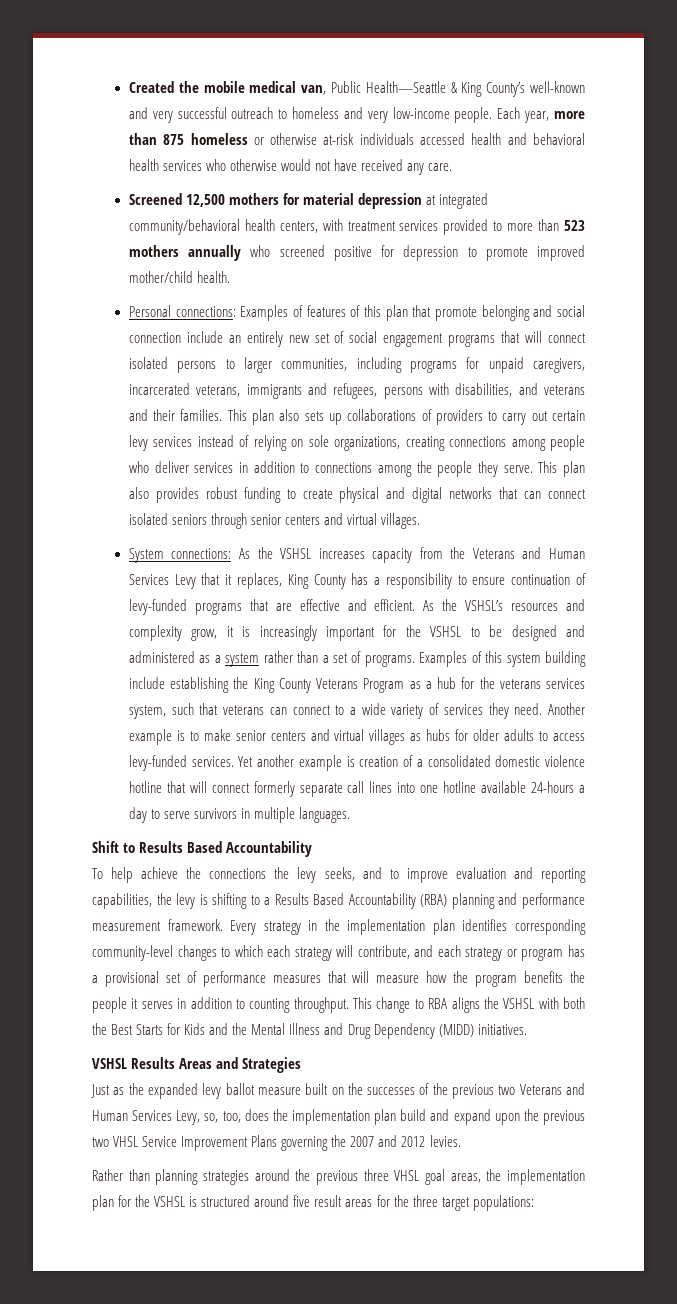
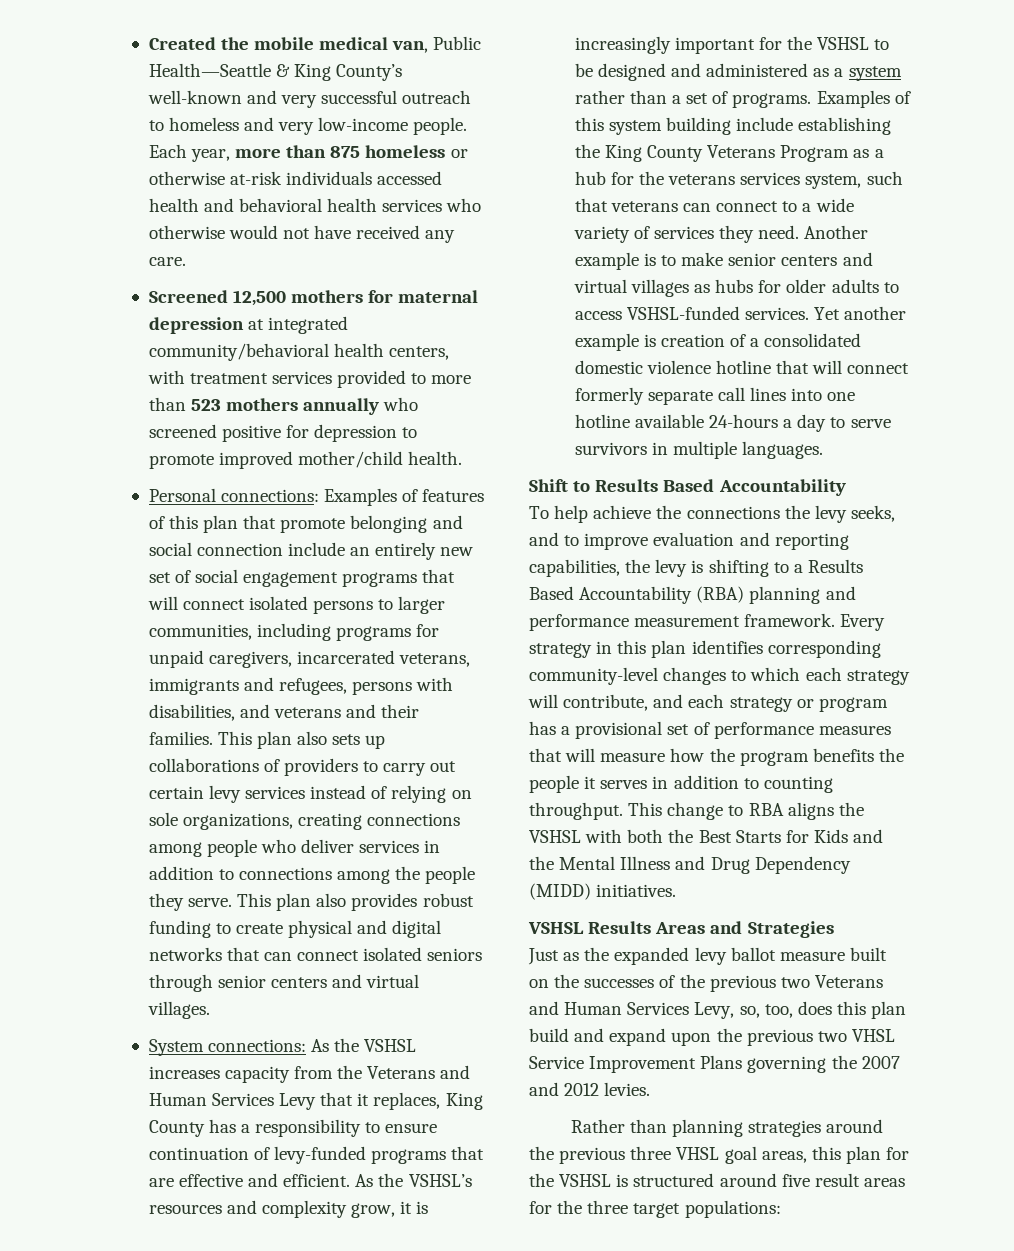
[303,193,355,205] material -> [398,290,479,303] maternal
[128,755,187,771] levy-funded -> [626,306,740,320] VSHSL-funded
[324,919,426,935] the implementation -> [617,640,647,654] this
[272,1109,370,1125] the implementation -> [836,1001,866,1015] this
[486,1169,586,1185] the implementation -> [811,1146,841,1160] this

